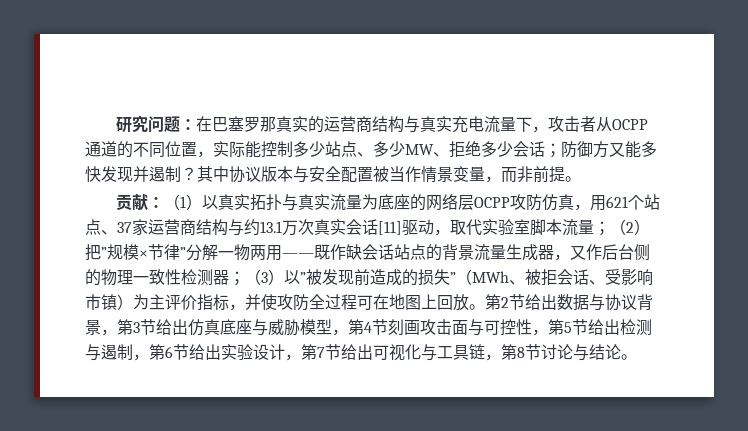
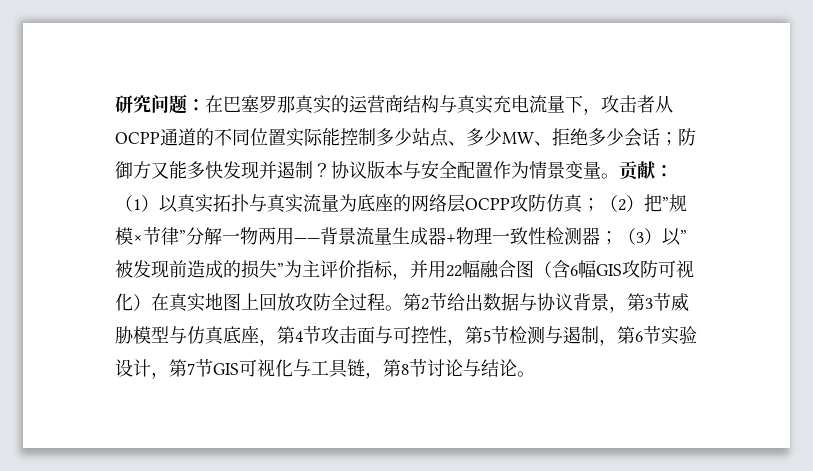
[197,151,213,158] ， -> (286, 137) none
[197,166,229,182] 其中 -> (331, 170) none
[373,166,421,182] 被当作 -> [493,161,529,179] 作为
[485,166,581,183] ，而非前提。 // -> [601,173,619,179] 。
[574,194,661,211] [85,219,594,236] ，用621个站点、37家运营商结构与约13.1万次真实会话[11]驱动，取代实验室脚本流量 -> (583, 203) none
[314,244,650,261] [85,269,101,286] 既作缺会话站点的背景流量生成器，又作后台侧的 -> [320,227,456,245] 背景流量生成器+
[456,269,653,286] [85,294,469,311] （MWh、被拒会话、受影响市镇）为主评价指标，并使攻防全过程可在地图上回放 -> [284,260,694,280] [115,293,385,312] 为主评价指标，并用22幅融合图（含6幅GIS攻防可视化）在真实地图上回放攻防全过程
[156,319,332,336] 给出仿真底座与威胁模型 -> [671,293,689,312] [115,326,259,345] 威胁模型与仿真底座
[388,319,420,336] 刻画 -> (321, 335) none
[588,319,620,335] 给出 -> (509, 335) none
[189,344,221,360] 给出 -> (661, 335) none
[341,344,373,360] 给出 -> [213,363,239,375] GIS

